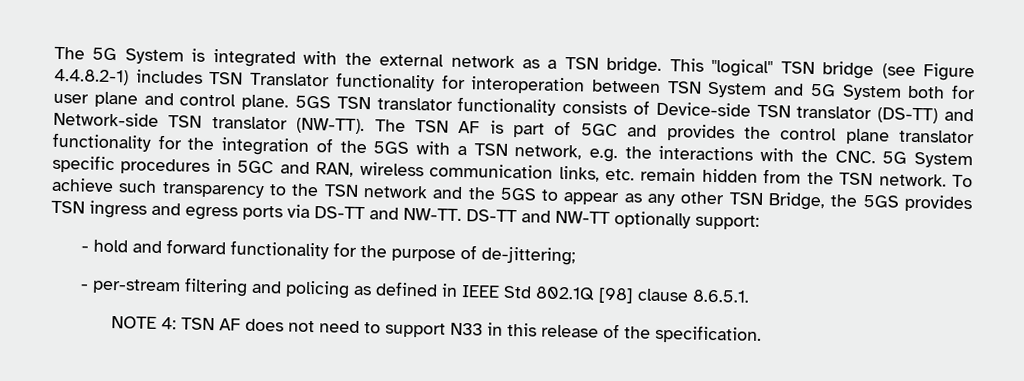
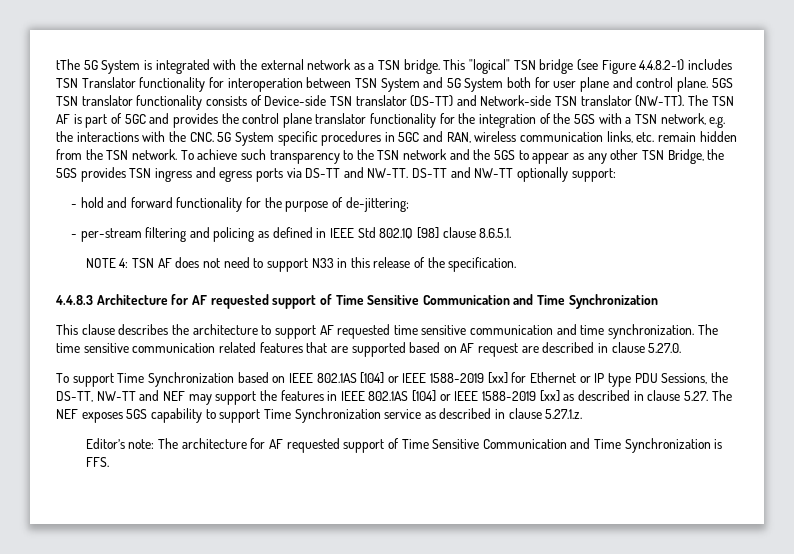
[54,46,85,60] The -> [56,59,80,70] tThe
(763, 334) none -> [55,294,658,309] [56,324,718,339] [56,342,682,357] [56,372,728,387] [56,390,732,405] [56,408,583,423] [85,438,723,453] [85,457,109,467] // 4.4.8.3 Architecture for AF requested support of Time Sensitive Communication and Time Synchronization // This clause describes the architecture to support AF requested time sensitive communication and time synchronization. The time sensitive communication related features that are supported based on AF request are described in clause 5.27.0. // To support Time Synchronization based on IEEE 802.1AS [104] or IEEE 1588-2019 [xx] for Ethernet or IP type PDU Sessions, the DS-TT, NW-TT and NEF may support the features in IEEE 802.1AS [104] or IEEE 1588-2019 [xx] as described in clause 5.27. The NEF exposes 5GS capability to support Time Synchronization service as described in clause 5.27.1.z. // Editor’s note: The architecture for AF requested support of Time Sensitive Communication and Time Synchronization is FFS.

